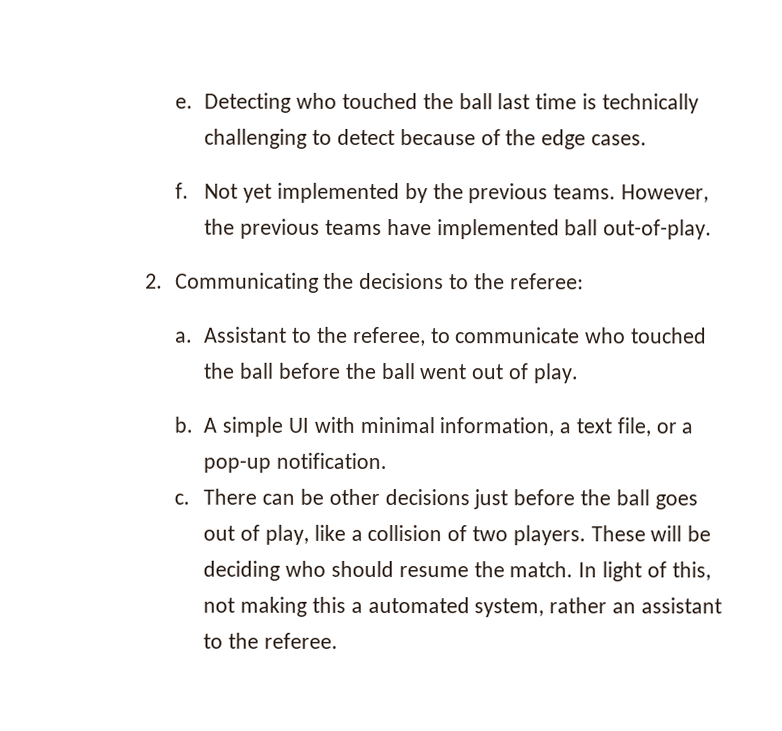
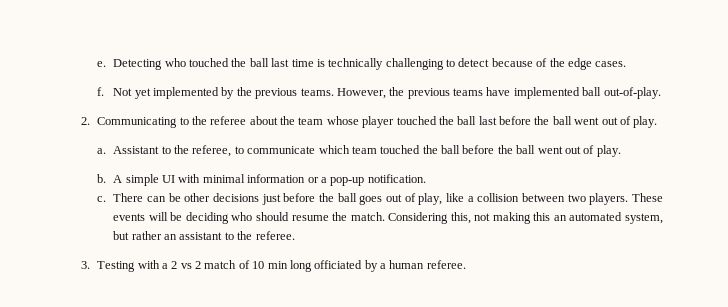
[323,272,584,290] the decisions to the referee: -> [179,116,658,128] to the referee about the team whose player touched the ball last before the ball went out of play.
[585,327,627,344] who -> [318,145,377,154] which team
[439,417,651,437] information, a text file, -> [247,174,306,183] information
[447,525,468,542] of -> [521,193,565,202] between
(646, 533) none -> [113,213,146,221] events
[578,561,667,582] In light of -> [388,212,449,224] Considering
[350,601,363,613] a -> [553,215,567,221] an
(545, 608) none -> [113,231,130,240] but
(338, 640) none -> [81,260,466,272] // 3. Testing with a 2 vs 2 match of 10 min long officiated by a human referee.

